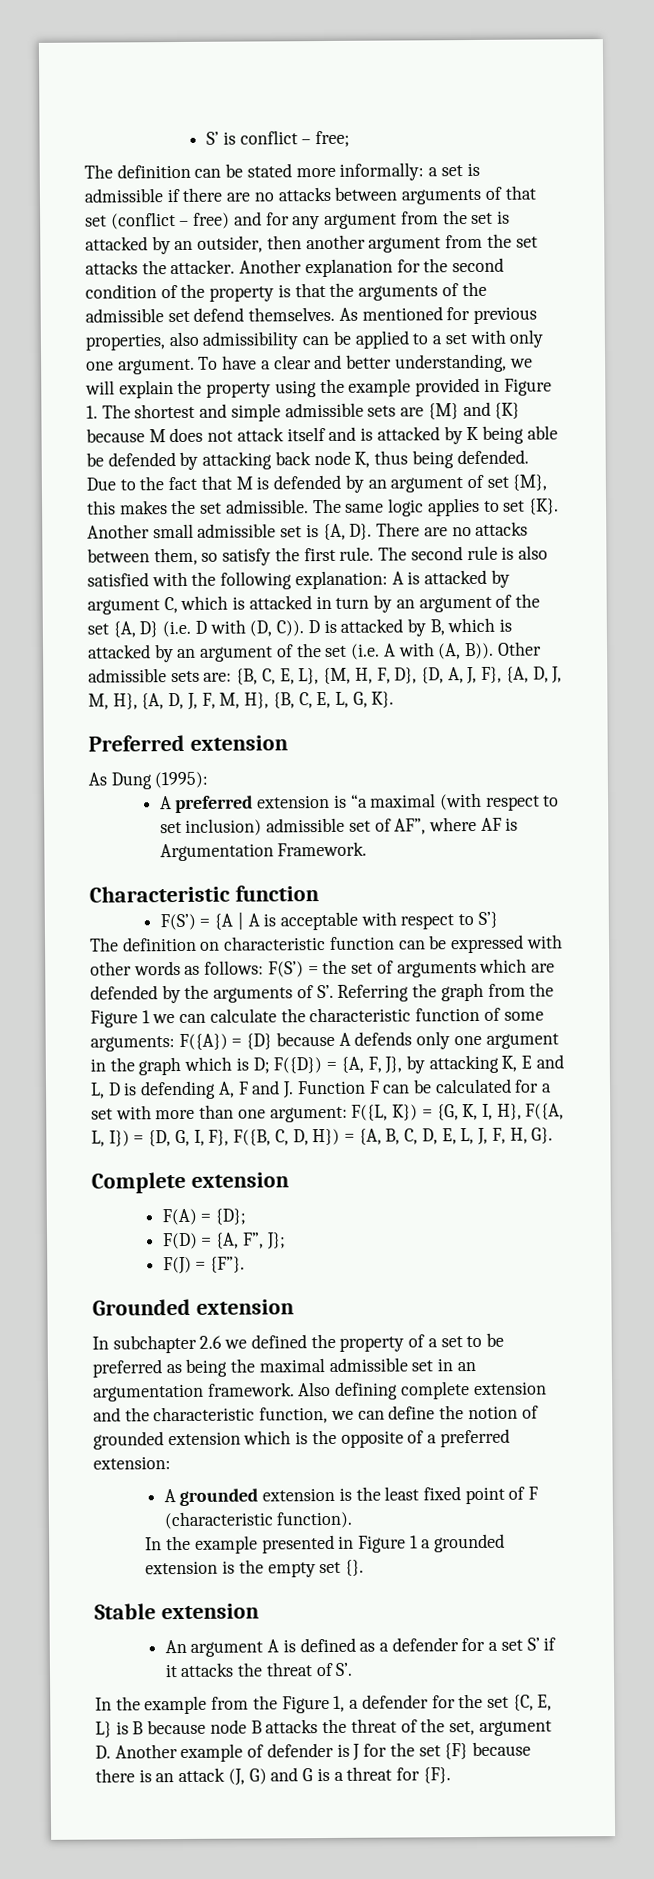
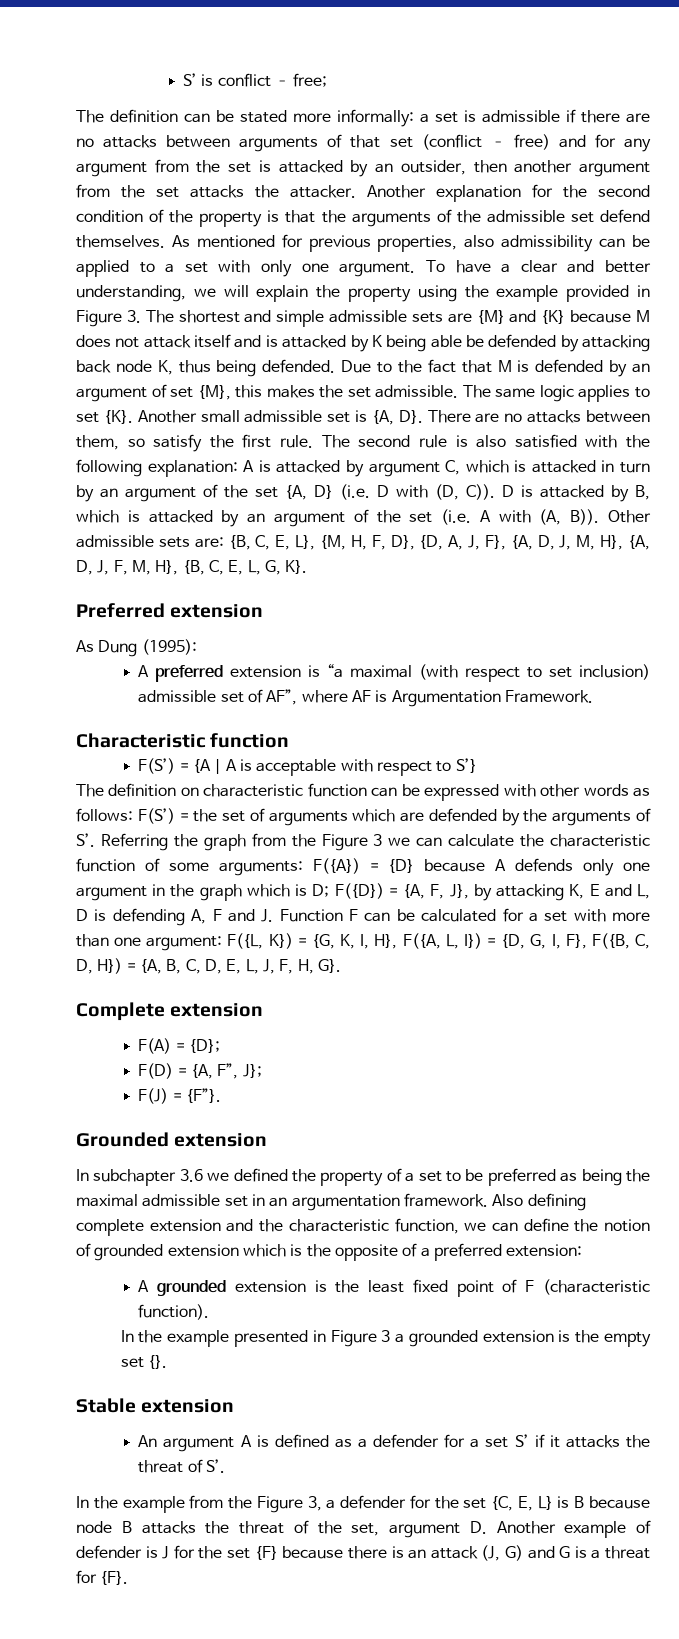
[86,405,98,419] 1. -> [126,310,141,323] 3.
[141,1010,150,1024] 1 -> [373,834,383,846] 3
[199,1335,223,1349] 2.6 -> [179,1169,203,1182] 3.6
[409,1535,418,1549] 1 -> [381,1330,391,1342] 3
[333,1695,346,1712] 1, -> [307,1496,322,1511] 3,

